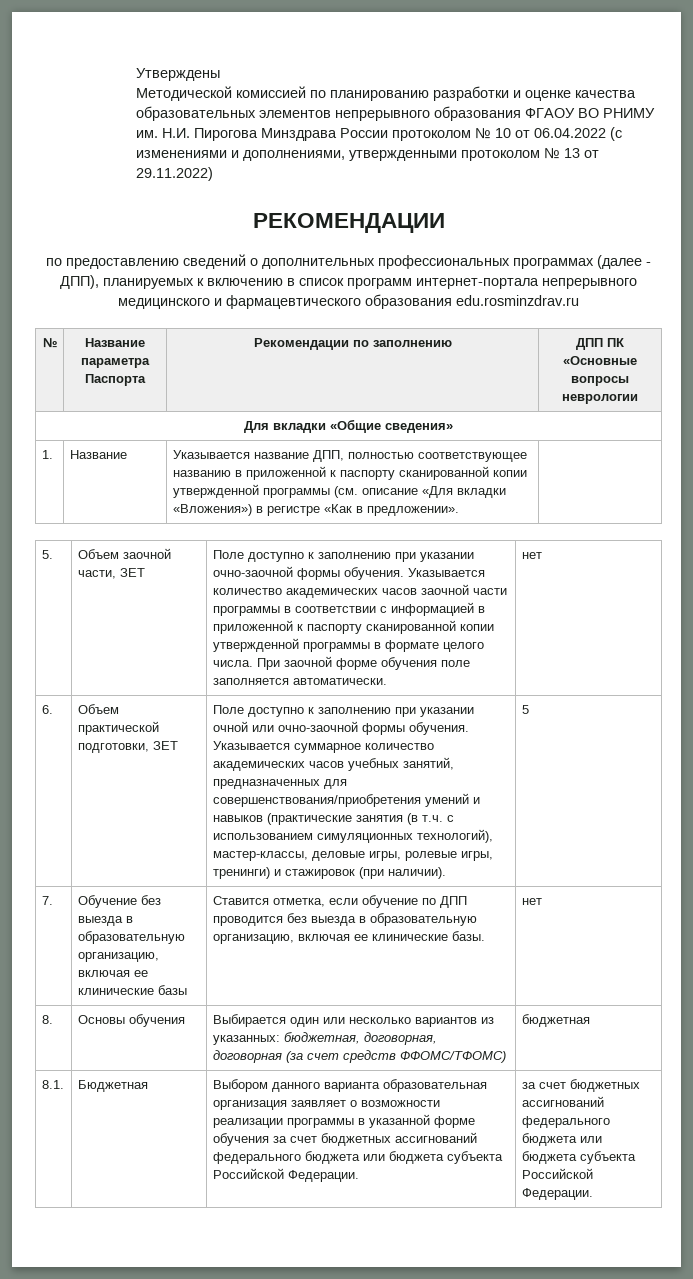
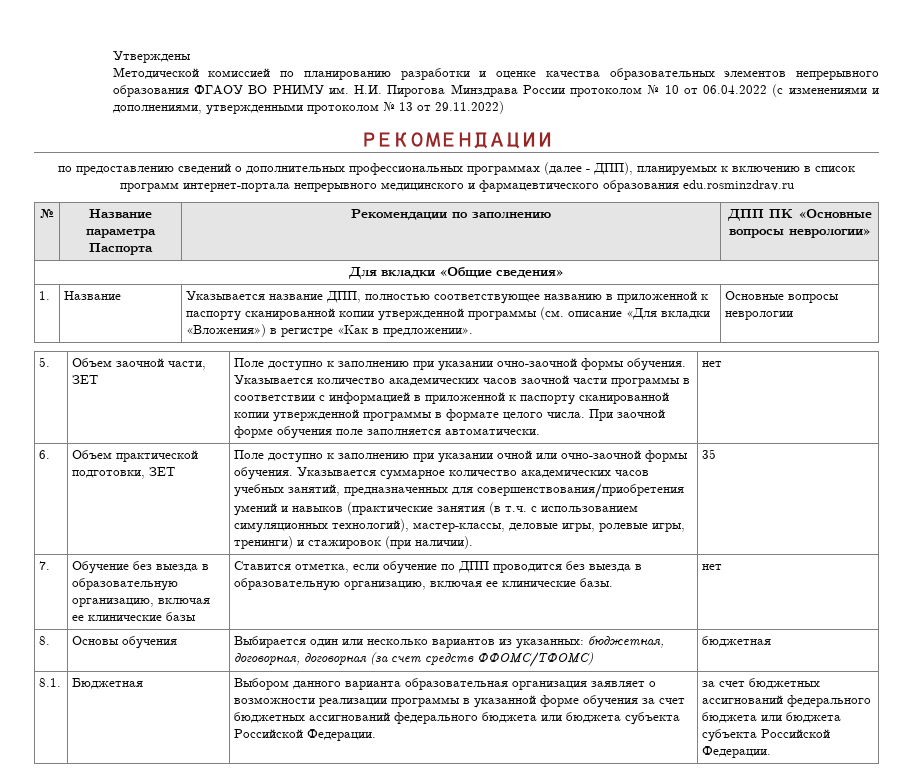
[562,394,638,404] неврологии -> [788,228,871,238] неврологии»
(459, 511) none -> [725,291,840,303] [725,311,794,320] Основные вопросы неврологии
[521,705,529,714] 5 -> [702,449,717,459] 35

